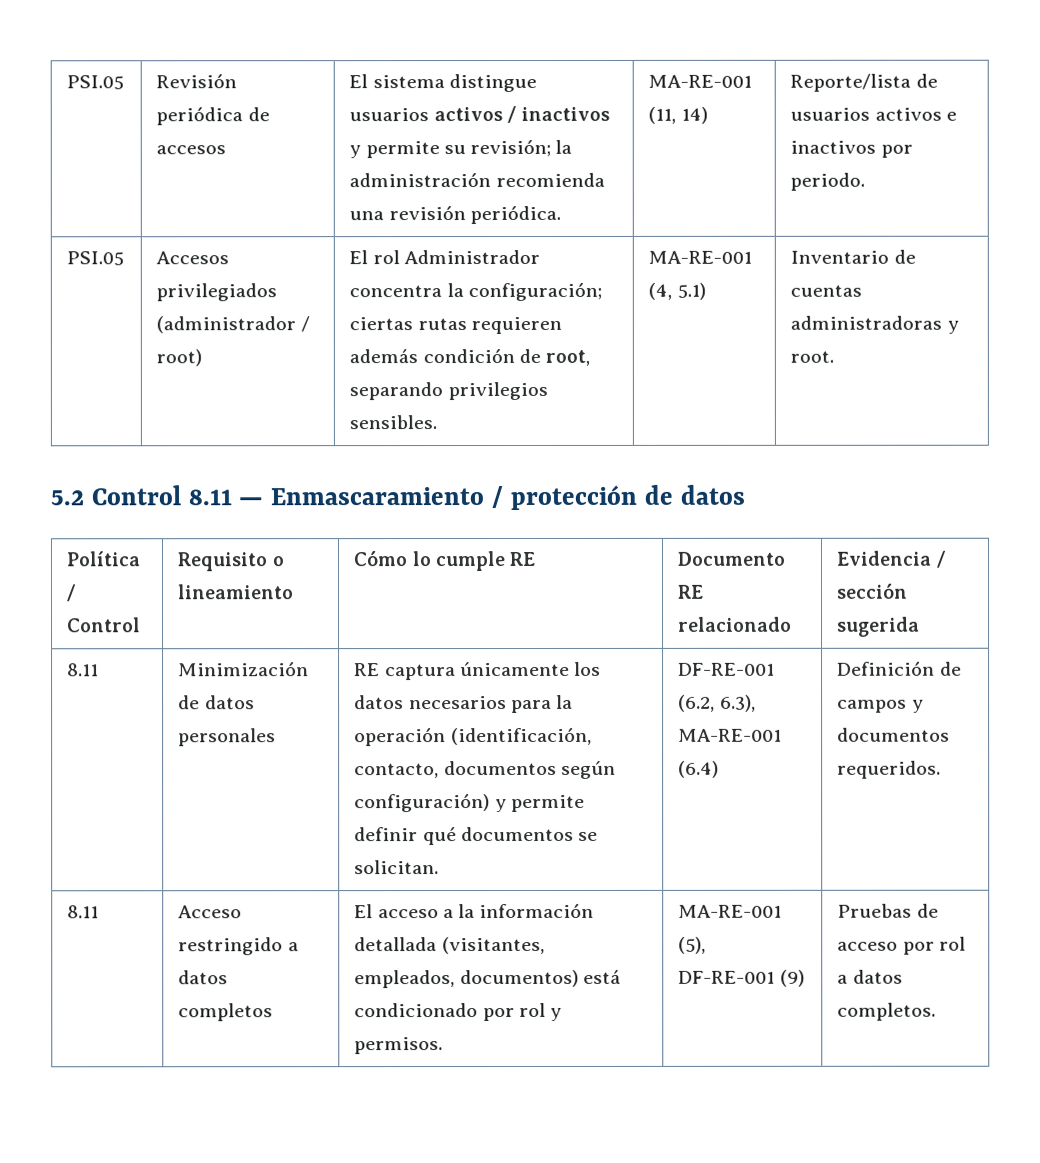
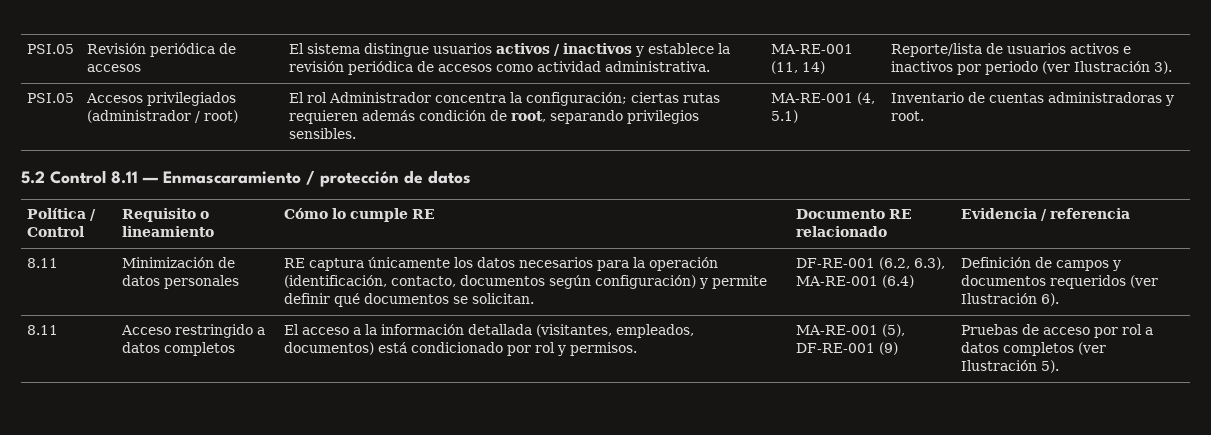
[365,138,573,159] [349,172,605,188] [349,204,561,225] permite su revisión; la administración recomienda una revisión periódica. -> [648,43,731,54] [289,61,711,75] establece la revisión periódica de accesos como actividad administrativa.
[790,172,866,191] periodo. -> [985,61,1173,75] periodo (ver Ilustración 3).
[837,582,909,599] [837,616,921,637] sección sugerida -> [1050,208,1131,219] referencia
[837,760,942,779] requeridos. -> [1050,275,1159,289] [961,293,1060,306] requeridos (ver Ilustración 6).
[837,1002,937,1021] completos. -> [1003,342,1107,356] [961,360,1060,373] completos (ver Ilustración 5).

